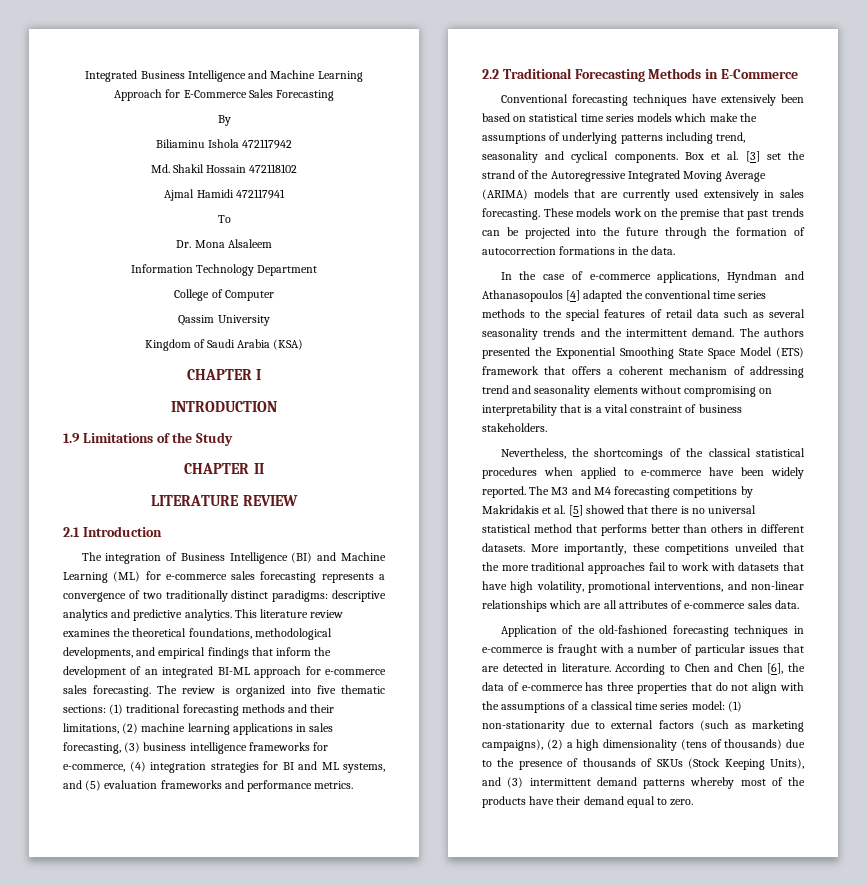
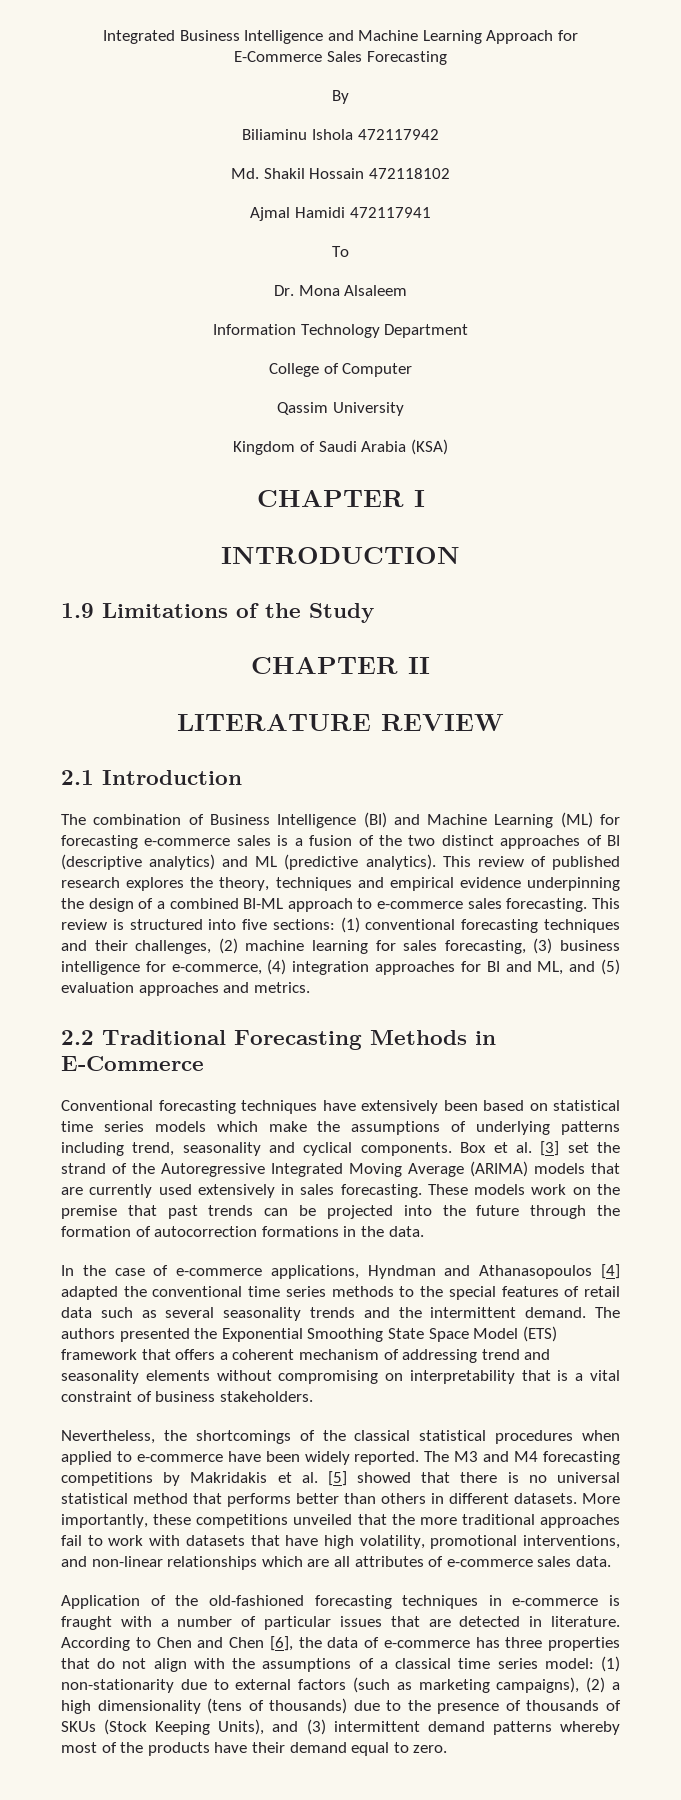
[105,553,162,564] integration -> [93,814,182,825] combination
[165,571,385,583] [63,590,386,602] [63,609,344,621] [63,628,332,640] [63,647,332,659] [63,666,214,678] e-commerce sales forecasting represents a convergence of two traditionally distinct paradigms: descriptive analytics and predictive analytics. This literature review examines the theoretical foundations, methodological developments, and empirical findings that inform the development of an integrated -> [61,835,620,849] [61,854,620,870] [61,877,620,891] [61,898,239,912] forecasting e-commerce sales is a fusion of the two distinct approaches of BI (descriptive analytics) and ML (predictive analytics). This review of published research explores the theory, techniques and empirical evidence underpinning the design of a combined
[305,666,321,675] for -> [357,898,373,909] to
[157,685,178,694] The -> [591,898,620,909] This
[235,685,285,697] organized -> [129,919,203,930] structured
[341,685,385,694] thematic -> (268, 924) none
[126,704,285,716] traditional forecasting methods -> [365,919,620,933] conventional forecasting techniques
[63,723,119,734] limitations, -> [135,940,212,954] challenges,
[232,723,307,735] applications in -> [375,940,396,951] for
[248,742,310,751] frameworks -> (140, 968) none
[210,762,259,773] strategies -> [375,961,456,975] approaches
[321,762,385,773] ML systems, -> [537,961,564,975] ML,
[160,780,313,792] frameworks and performance -> [138,982,250,996] approaches and

